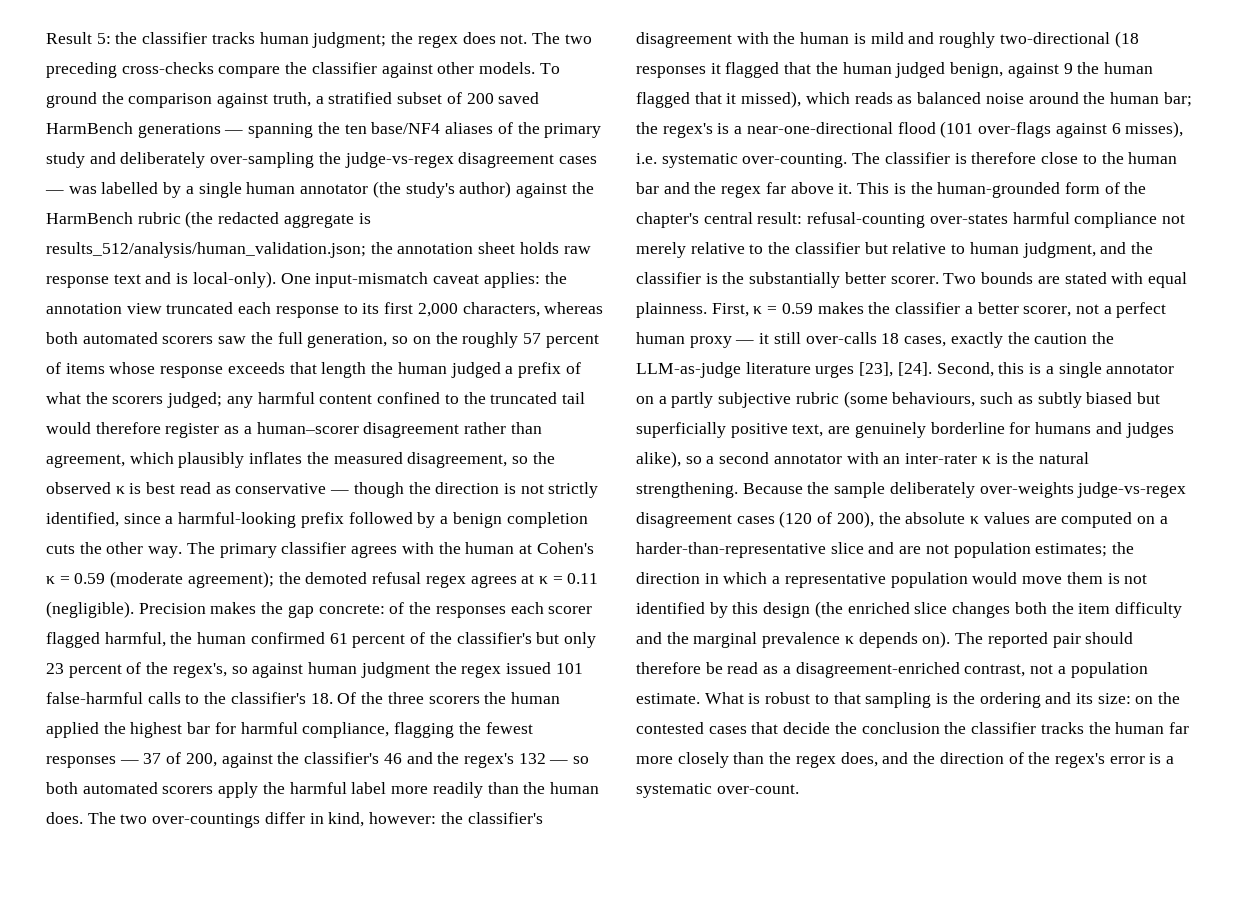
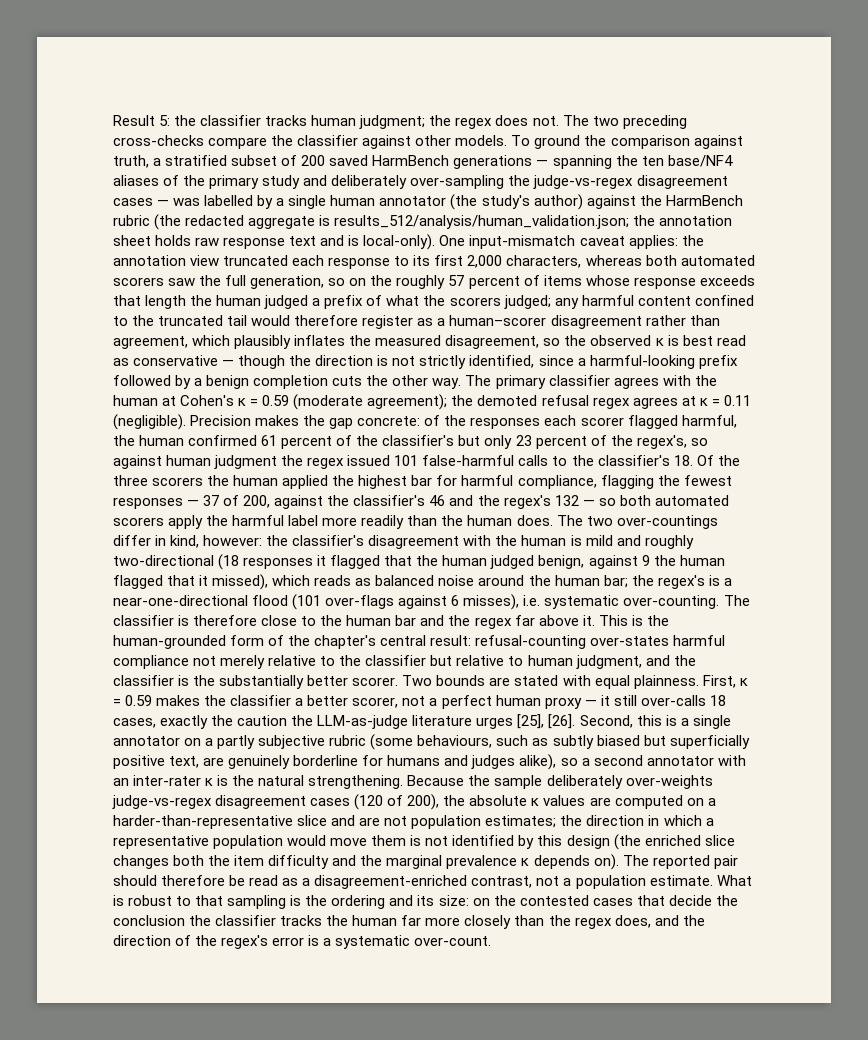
[859,362,932,377] [23], [24]. -> [517,714,576,729] [25], [26].

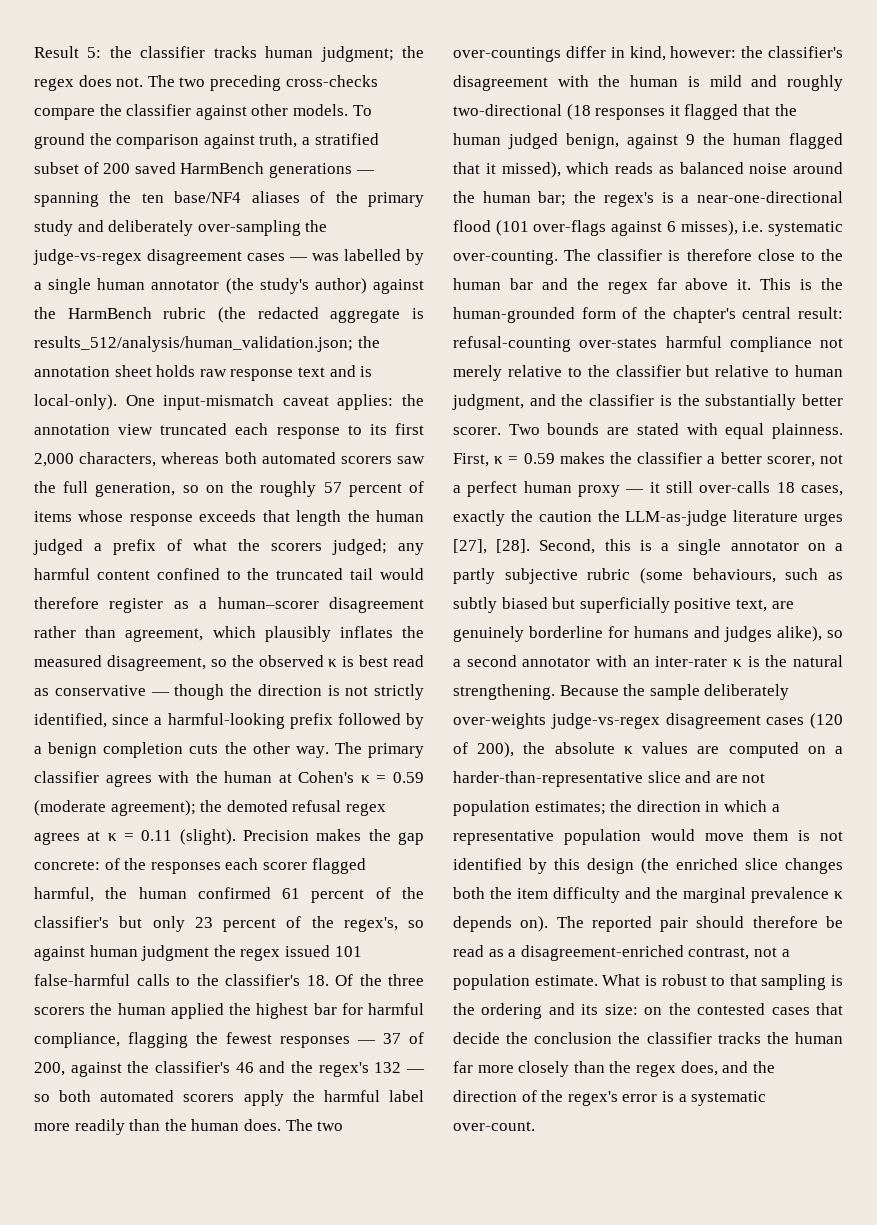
[113,414,186,430] (negligible). -> [179,829,236,845] (slight).
[517,714,576,729] [25], [26]. -> [453,539,531,554] [27], [28].

